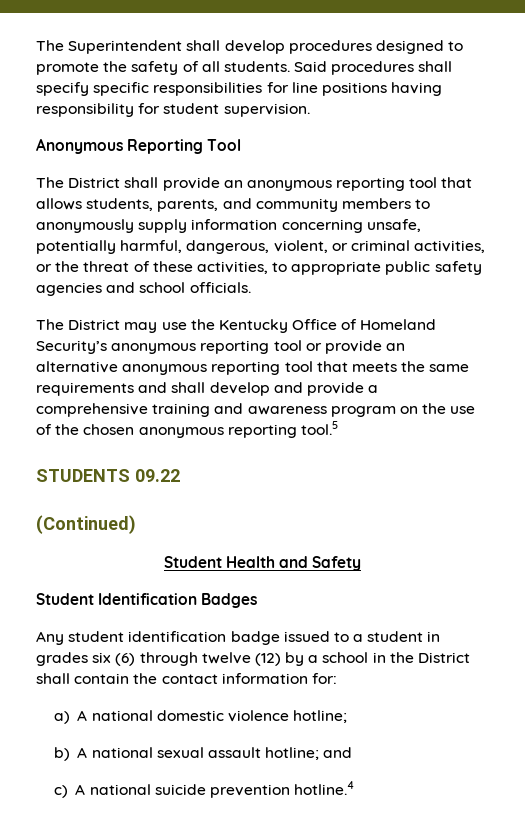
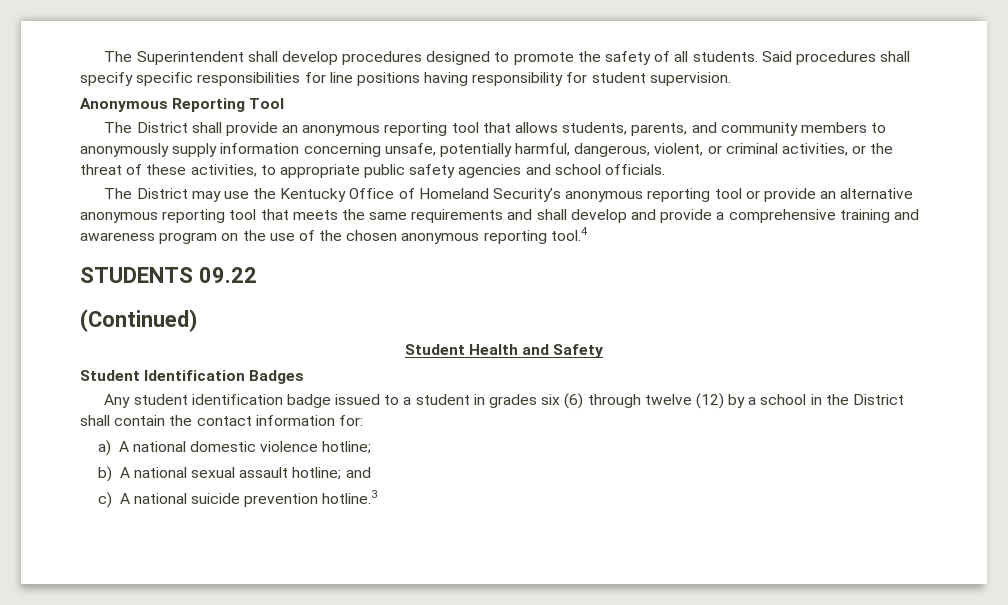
[300,421,338,435] tool.5 -> [550,227,588,241] tool.4
[294,781,355,795] hotline.4 -> [322,490,378,504] hotline.3

